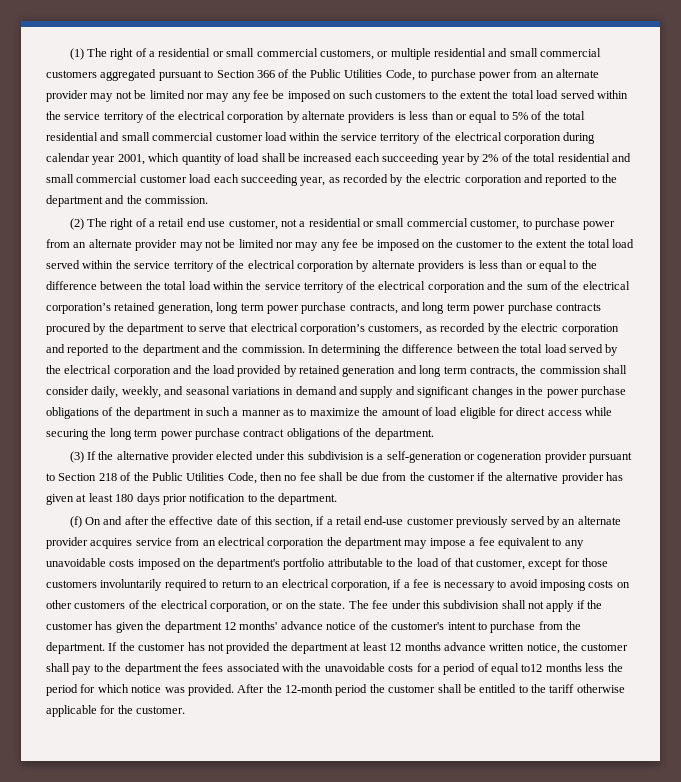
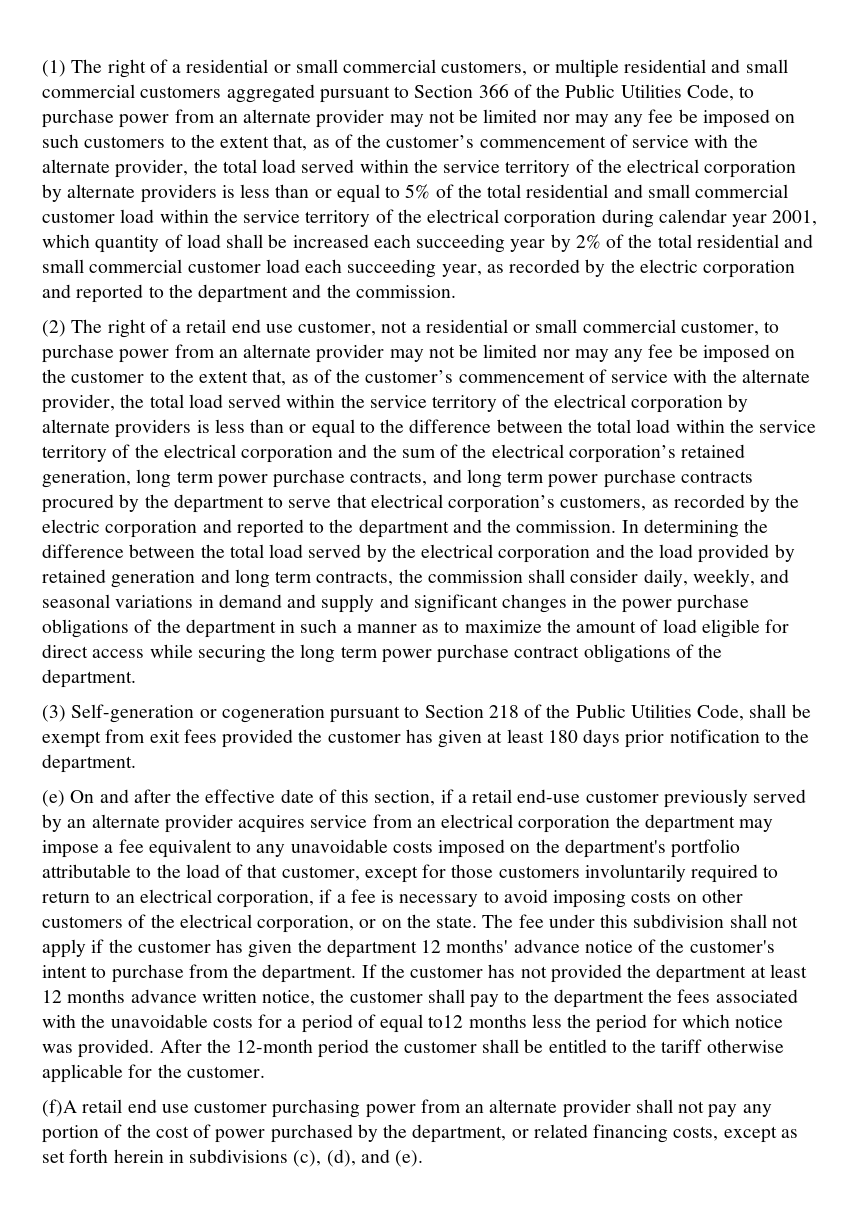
(491, 95) none -> [273,134,758,151] [42,159,189,178] that, as of the customer’s commencement of service with the alternate provider,
(568, 244) none -> [252,369,810,386] [42,394,115,413] that, as of the customer’s commencement of service with the alternate provider,
[86,451,462,463] If the alternative provider elected under this subdivision is a self-generation -> [71,704,195,723] Self-generation
[544,451,587,463] provider -> (325, 714) none
[260,472,604,484] then no fee shall be due from the customer if the alternative provider -> [749,704,811,718] [42,729,401,748] shall be exempt from exit fees provided the customer
[69,516,82,528] (f) -> [42,790,65,807] (e)
(186, 710) none -> [42,1099,772,1118] [42,1124,798,1143] [42,1149,424,1167] // (f)A retail end use customer purchasing power from an alternate provider shall not pay any portion of the cost of power purchased by the department, or related financing costs, except as set forth herein in subdivisions (c), (d), and (e).

